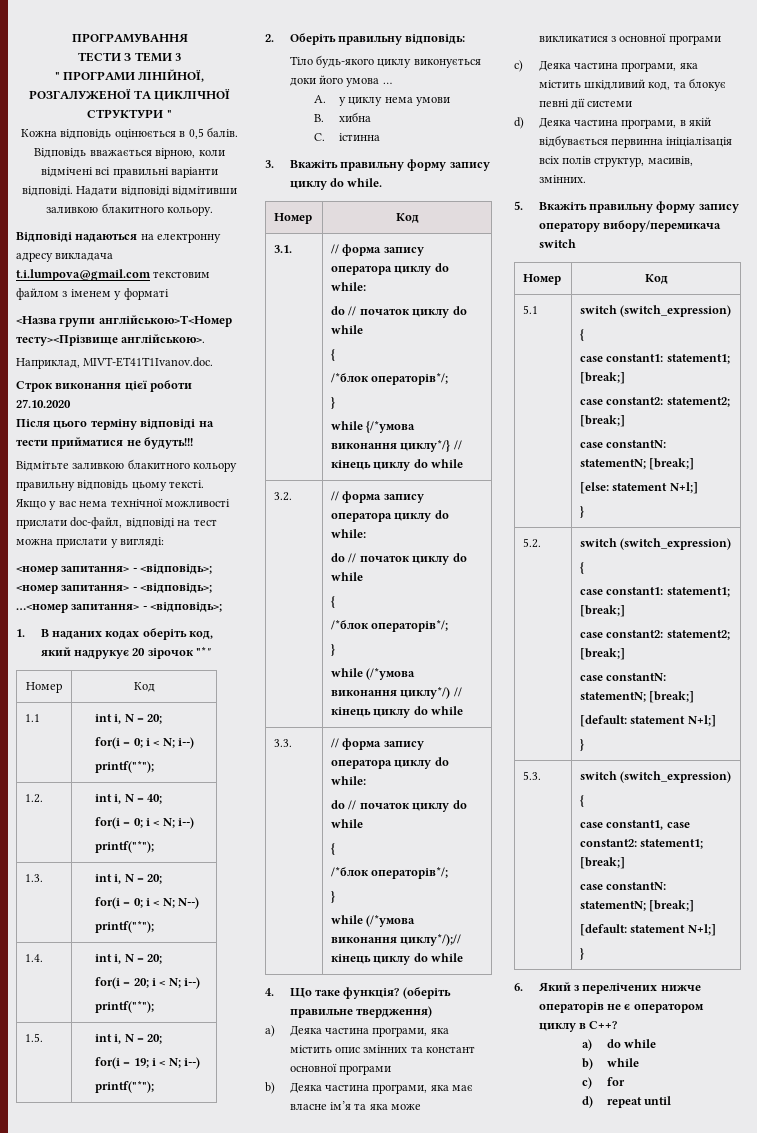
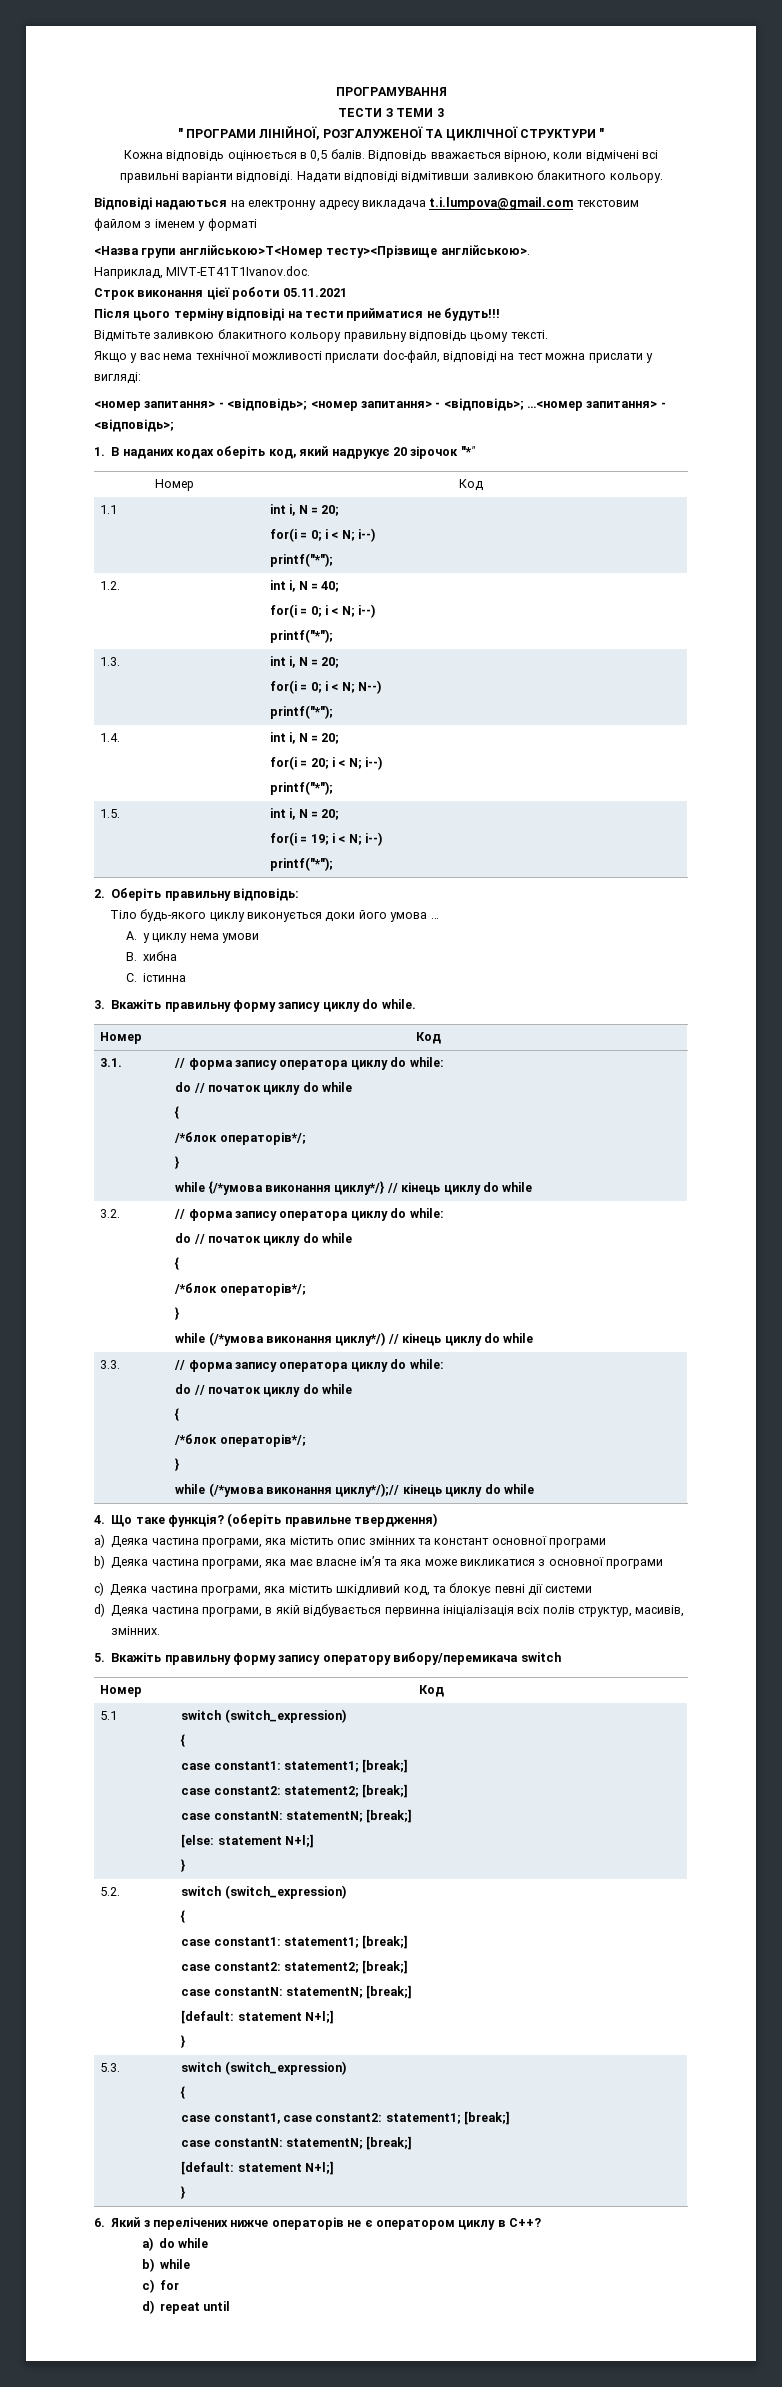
[16,399,71,408] 27.10.2020 -> [282,288,347,297] 05.11.2021

